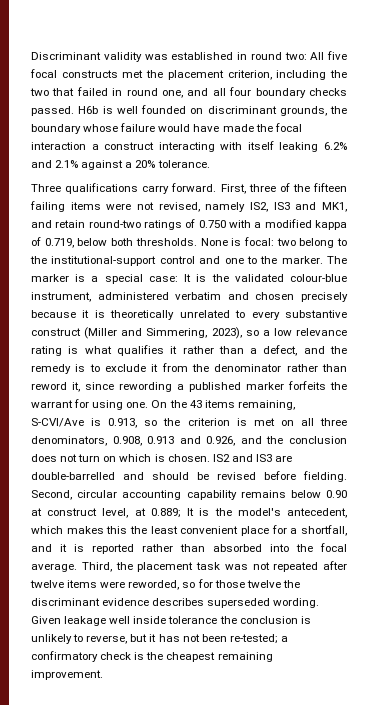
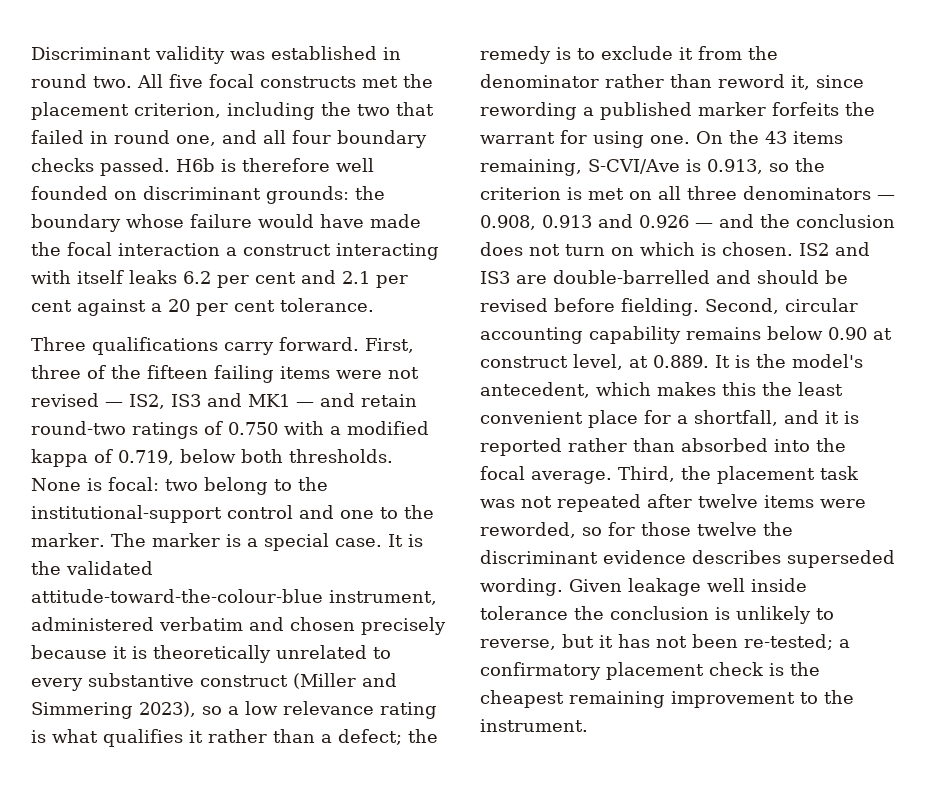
[284,52,307,60] two: -> [93,76,132,88] two.
(113, 110) none -> [242,158,330,172] therefore
[279,106,327,116] grounds, -> [266,186,349,204] grounds:
[279,142,347,152] [31,160,156,170] leaking 6.2% and 2.1% against a 20% -> [129,270,408,288] [31,299,275,316] leaks 6.2 per cent and 2.1 per cent against a 20 per cent
[158,202,246,212] revised, namely -> [31,393,123,407] revised —
[322,202,347,212] MK1, -> [248,394,314,407] MK1 —
[148,276,178,282] case: -> [334,538,382,547] case.
[290,274,348,282] colour-blue -> [31,589,323,603] attitude-toward-the-colour-blue
[146,328,208,338] Simmering, -> [31,702,133,719] Simmering
[263,345,325,356] defect, and -> [338,729,402,745] defect;
[31,436,107,446] denominators, -> [743,186,895,200] denominators —
[206,436,236,446] 0.926, -> [639,215,713,228] 0.926 —
[150,508,181,518] 0.889; -> [653,355,709,368] 0.889.
(98, 656) none -> [606,662,704,680] placement
[31,670,103,680] improvement. -> [671,690,854,708] [480,719,588,732] improvement to the instrument.

